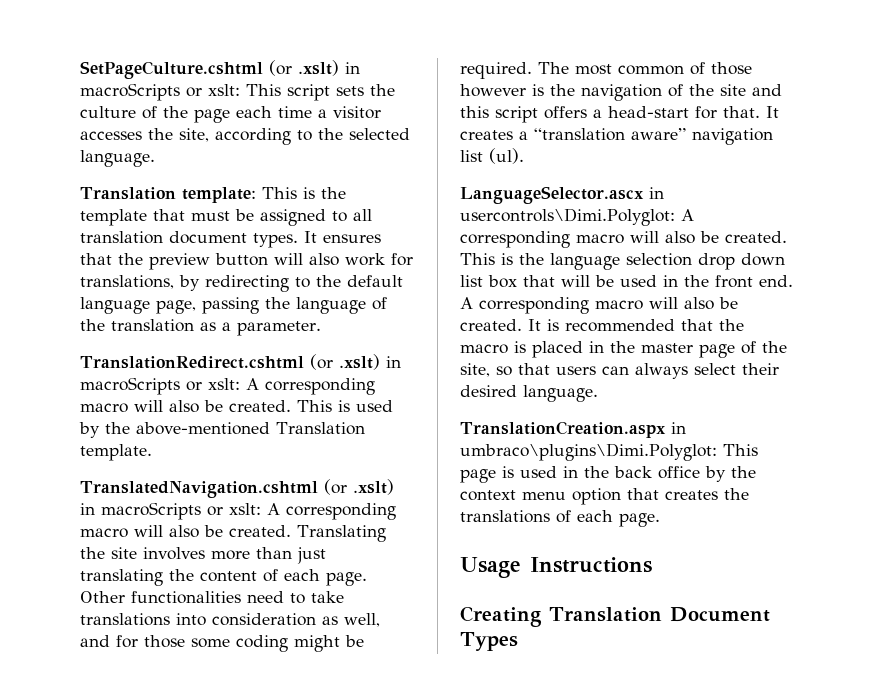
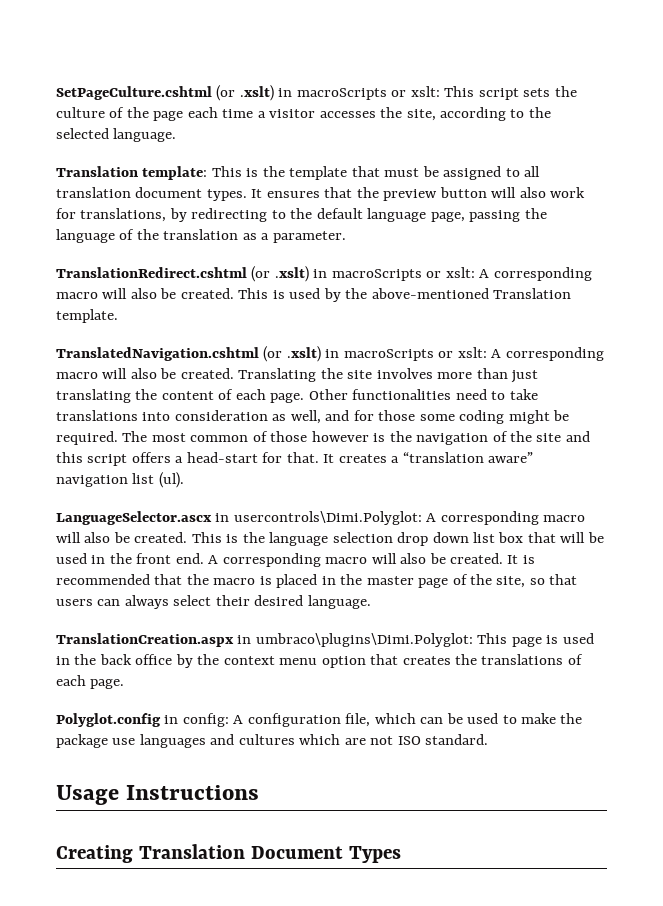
(660, 520) none -> [56,713,583,727] [56,734,489,748] // Polyglot.config in config: A configuration file, which can be used to make the package use languages and cultures which are not ISO standard.

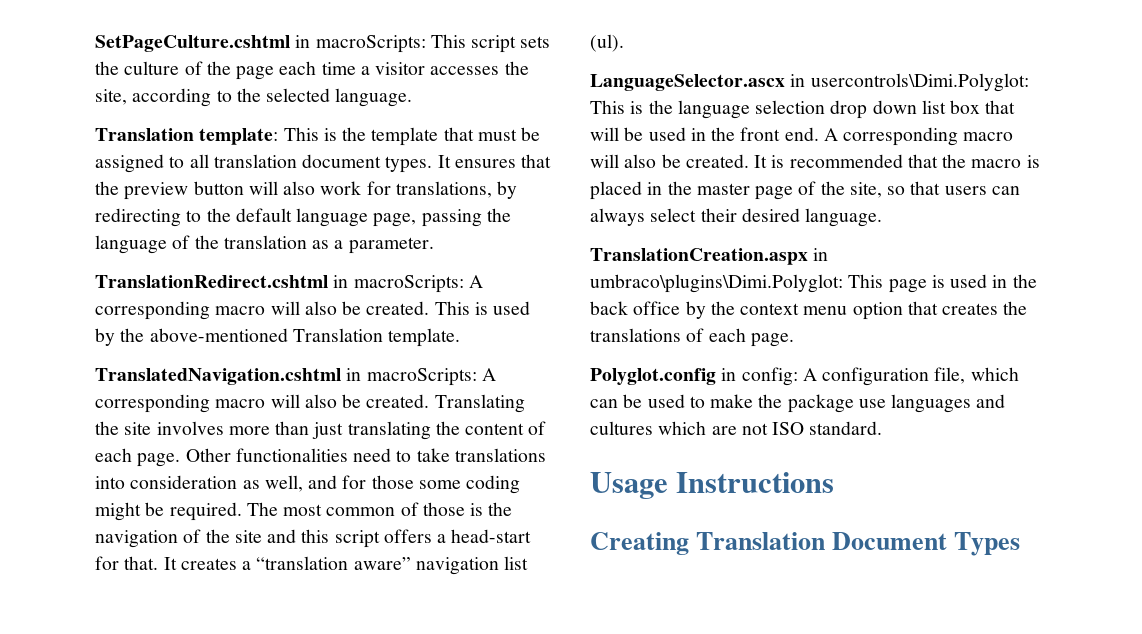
[216,85,440,101] (or .xslt) in macroScripts or xslt: -> [295,35,426,53] in macroScripts:
[251,266,475,282] (or .xslt) in macroScripts or xslt: -> [333,275,464,293] in macroScripts:
[263,346,487,362] (or .xslt) in macroScripts or xslt: -> [346,368,477,386] in macroScripts:
[311,431,369,442] however -> (465, 509) none
[426,511,586,525] [56,532,188,543] A corresponding macro will also be created. -> (1029, 82) none

